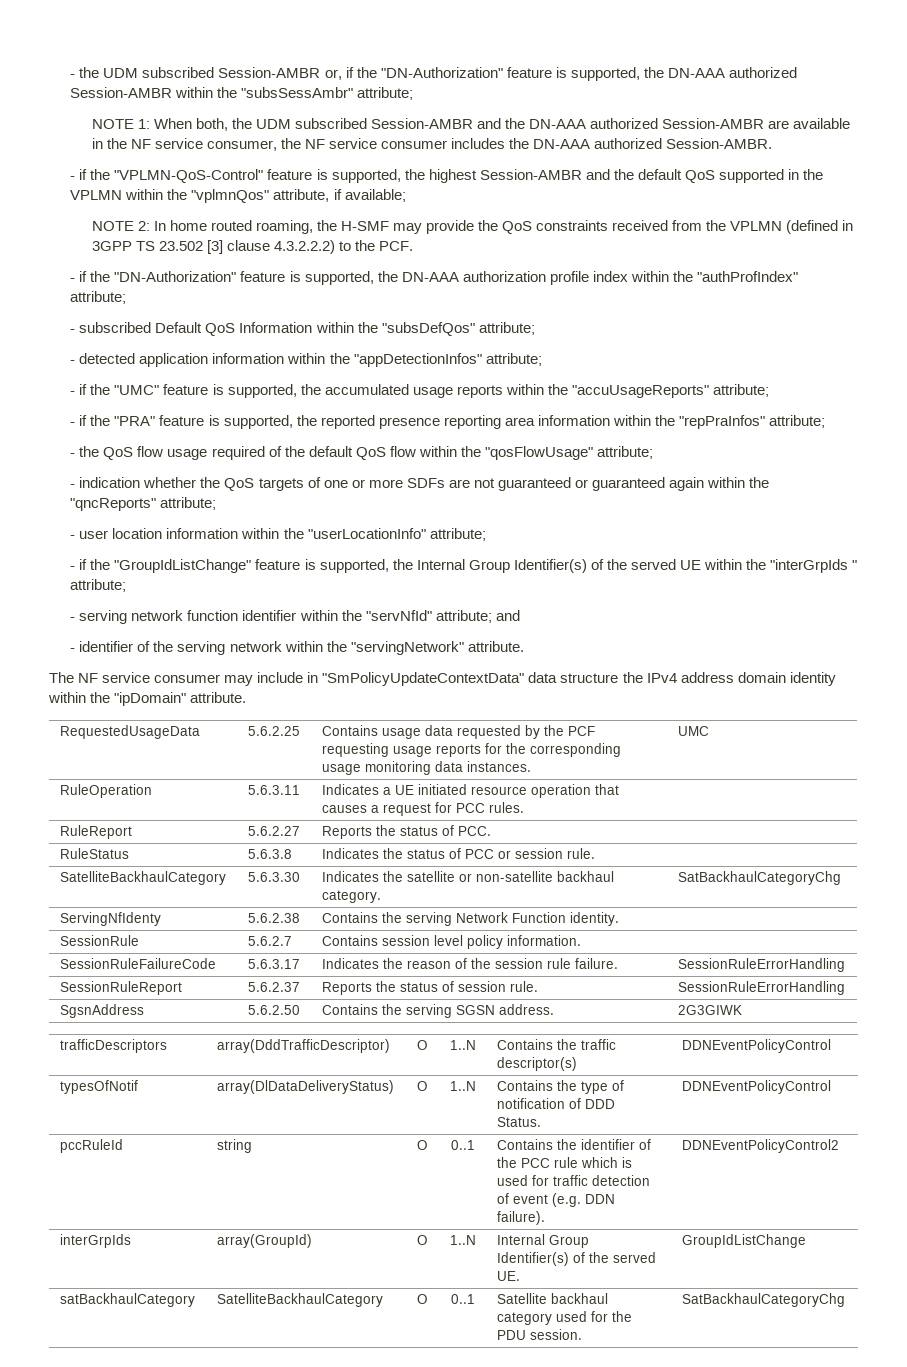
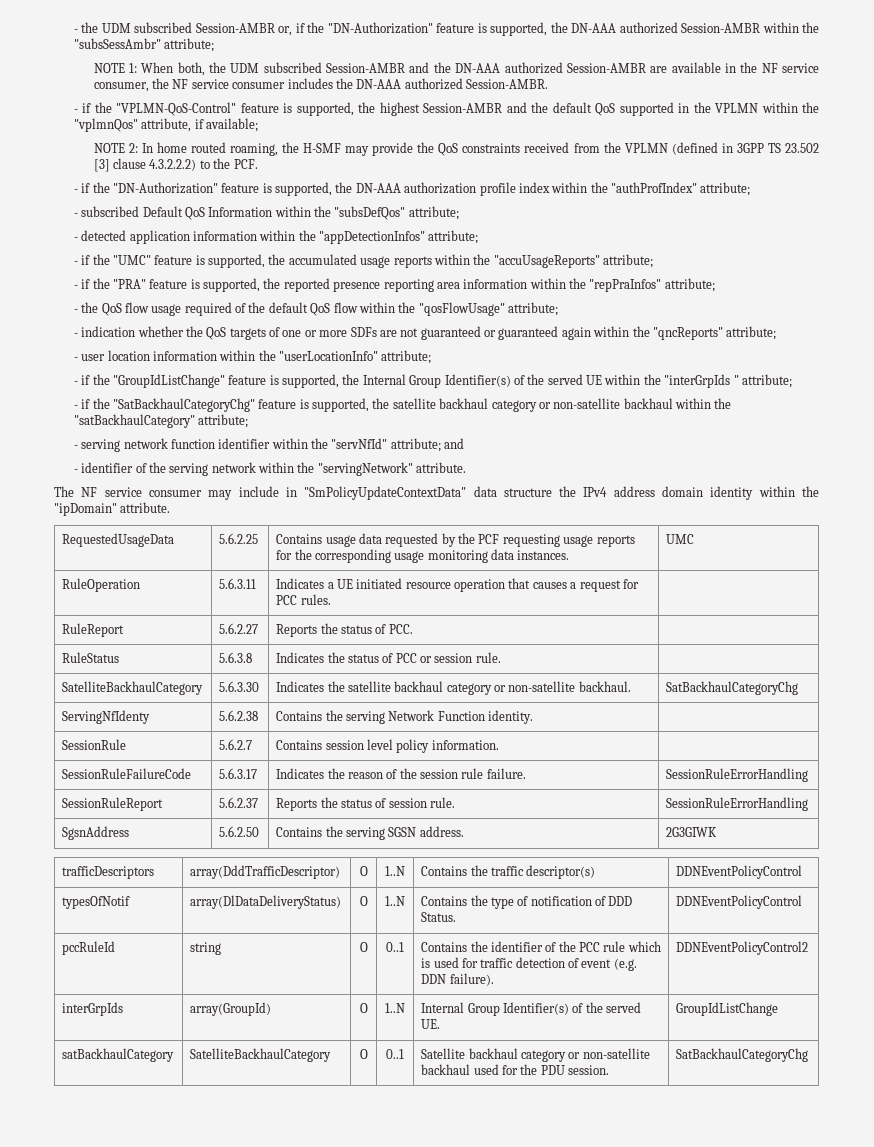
(127, 585) none -> [73,398,732,412] [73,414,249,428] // - if the "SatBackhaulCategoryChg" feature is supported, the satellite backhaul category or non-satellite backhaul within the "satBackhaulCategory" attribute;
[458,871,614,882] [321,890,381,903] or non-satellite backhaul category. -> [394,681,631,695] backhaul category or non-satellite backhaul.
(552, 1318) none -> [568,1048,650,1059] [421,1064,471,1075] or non-satellite backhaul

